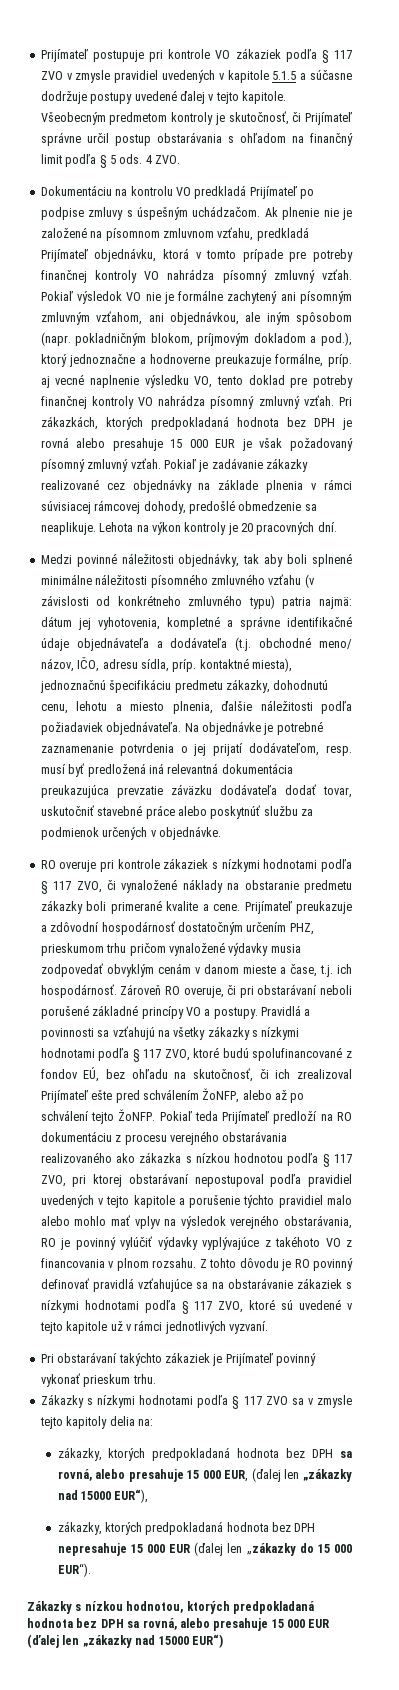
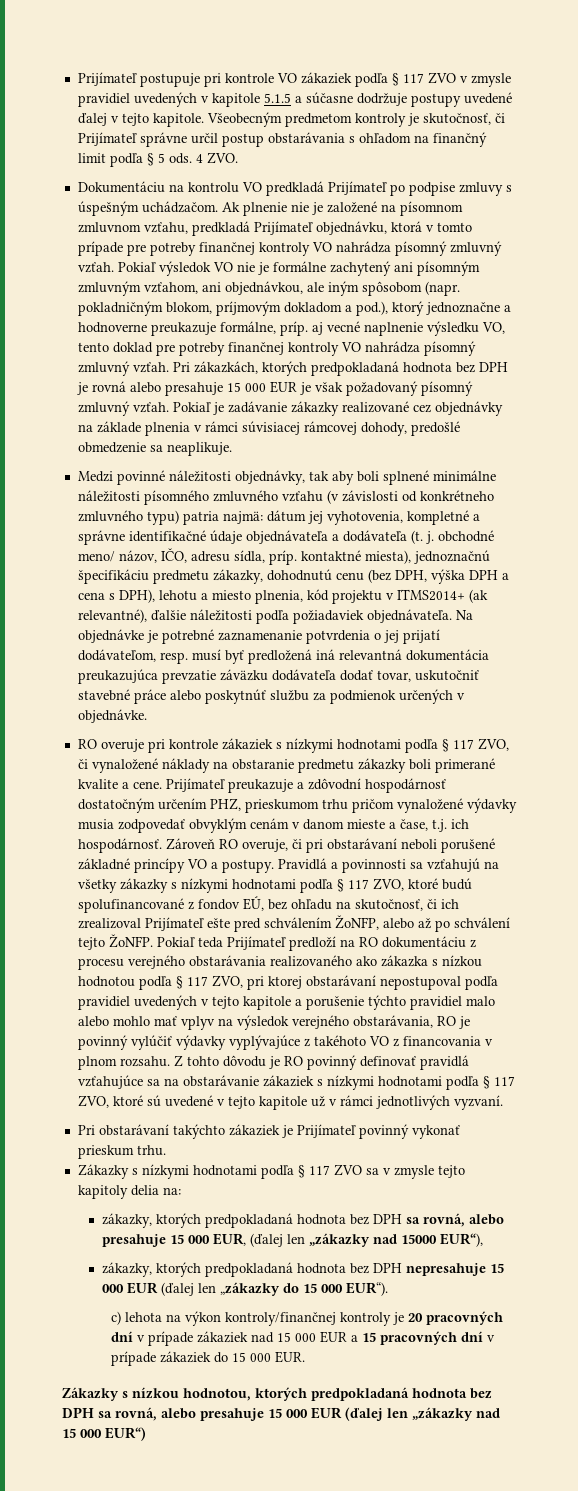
[99,522,337,535] Lehota na výkon kontroly je 20 pracovných dní. -> (232, 449) none
[235,637,252,651] (t.j. -> [410,530,434,544] (t. j.
[40,701,213,714] cenu, lehotu a miesto plnenia, -> [335,569,509,584] [77,589,488,604] [77,609,147,623] cenu (bez DPH, výška DPH a cena s DPH), lehotu a miesto plnenia, kód projektu v ITMS2014+ (ak relevantné),
(91, 1570) none -> [110,1311,503,1326] [110,1331,495,1346] [110,1351,305,1366] // c) lehota na výkon kontroly/finančnej kontroly je 20 pracovných dní v prípade zákaziek nad 15 000 EUR a 15 pracovných dní v prípade zákaziek do 15 000 EUR.
[158,1636,189,1645] 15000 -> [62,1428,102,1438] 15 000

